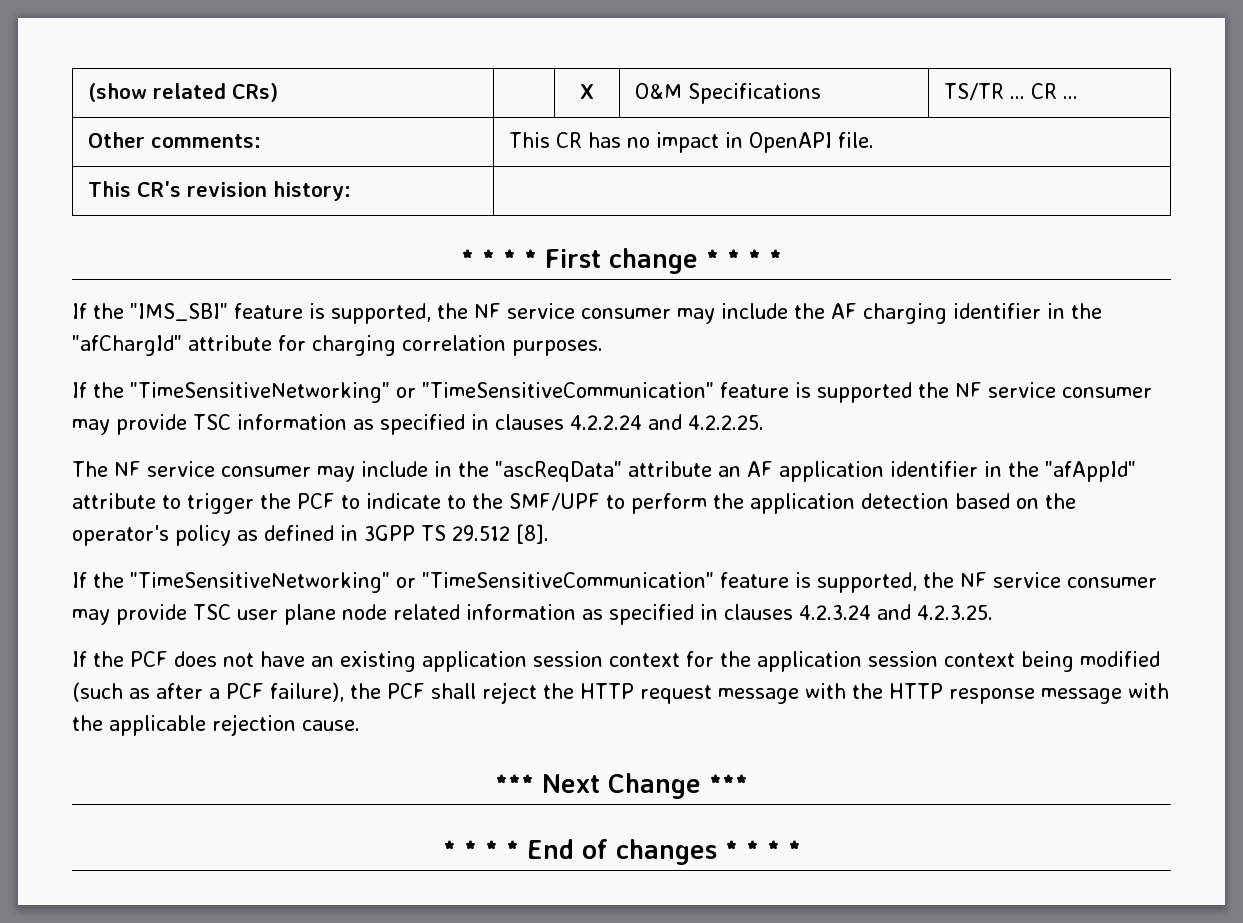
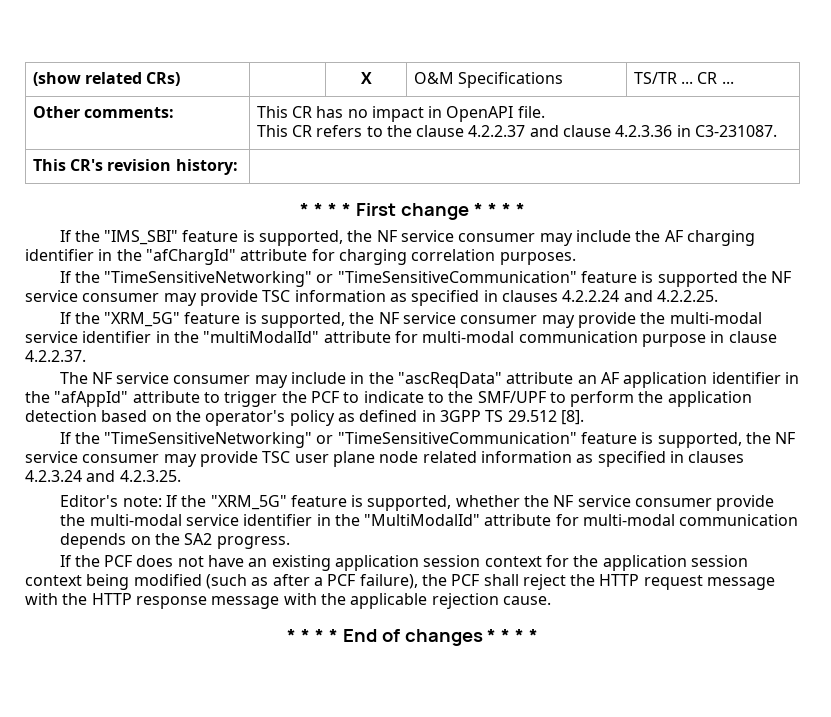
(874, 140) none -> [256,125,778,137] // This CR refers to the clause 4.2.2.37 and clause 4.2.3.36 in C3-231087.
(764, 422) none -> [59,312,762,328] [25,331,777,347] [25,350,86,362] // If the "XRM_5G" feature is supported, the NF service consumer may provide the multi-modal service identifier in the "multiModalId" attribute for multi-modal communication purpose in clause 4.2.2.37.
(993, 612) none -> [60,495,775,511] [60,514,799,526] [60,533,290,549] // Editor's note: If the "XRM_5G" feature is supported, whether the NF service consumer provide the multi-modal service identifier in the "MultiModalId" attribute for multi-modal communication depends on the SA2 progress.
[495,773,748,799] // *** Next Change *** -> (551, 600) none

